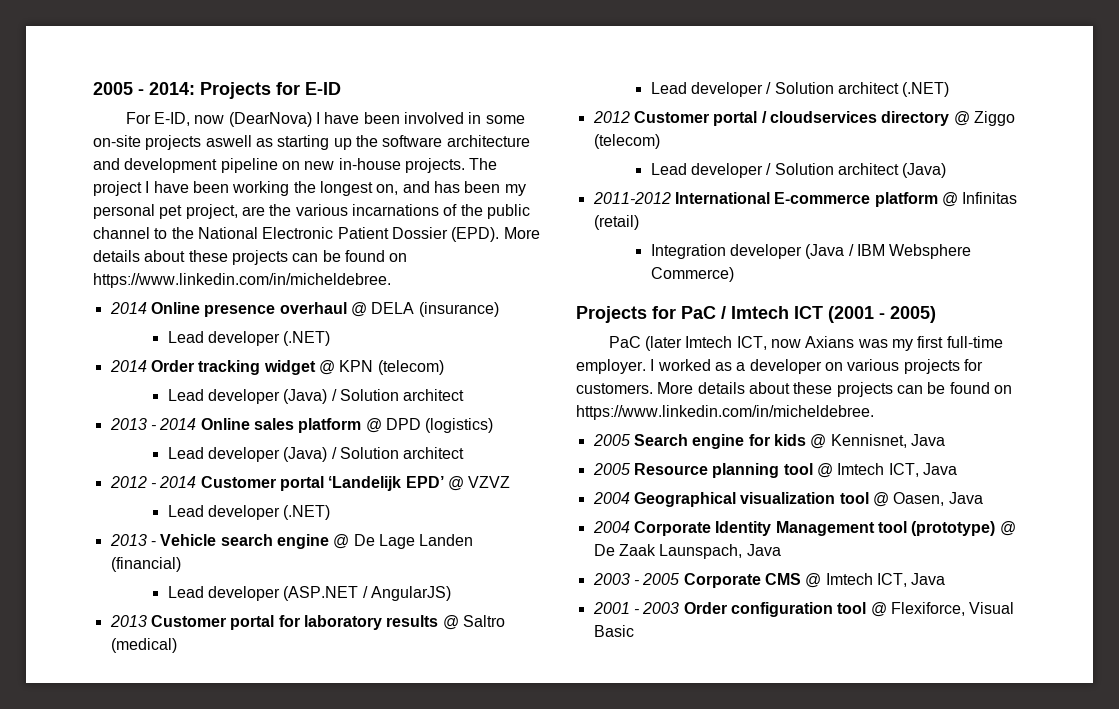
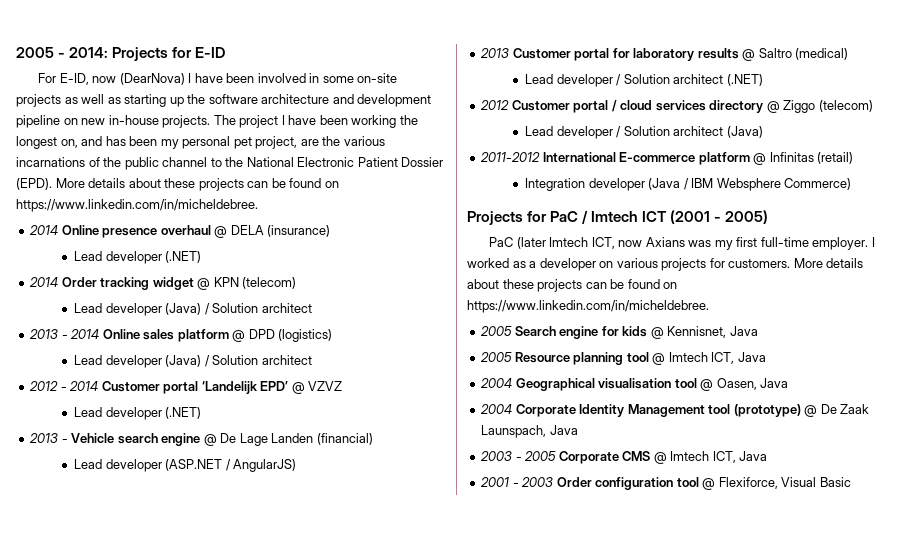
[205,135,252,147] aswell -> [64,94,105,104] as well
[769,111,877,123] cloudservices -> [620,100,706,111] cloud services
[740,492,836,504] visualization -> [598,378,672,389] visualisation

